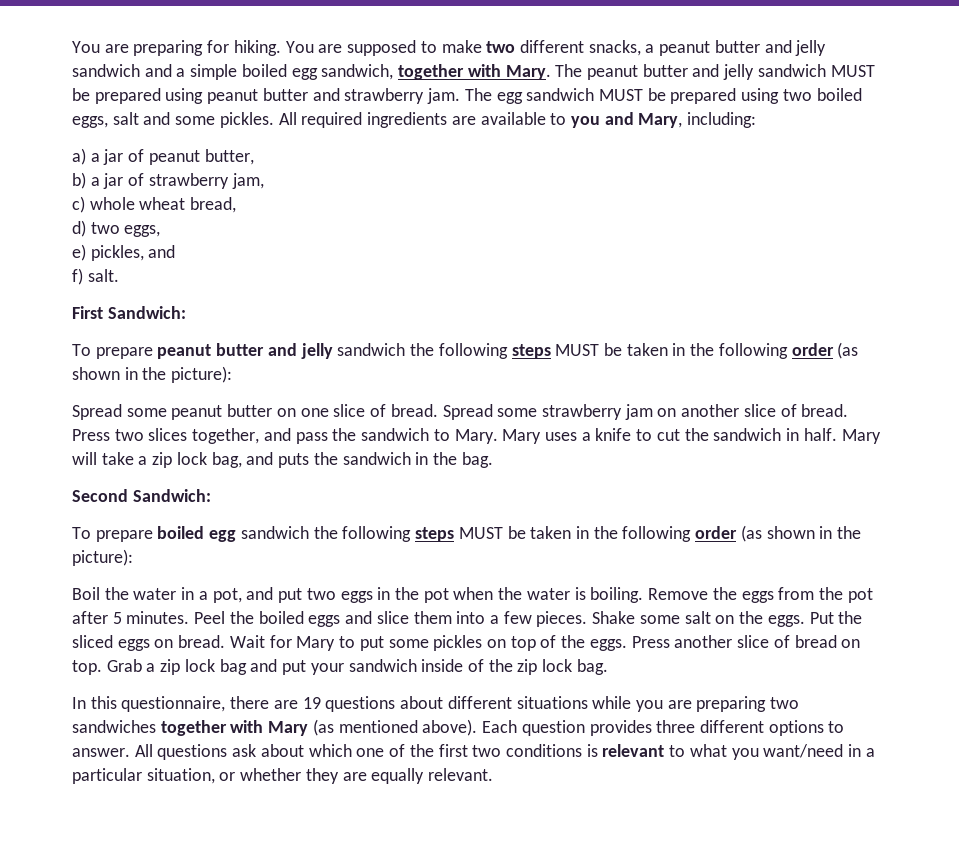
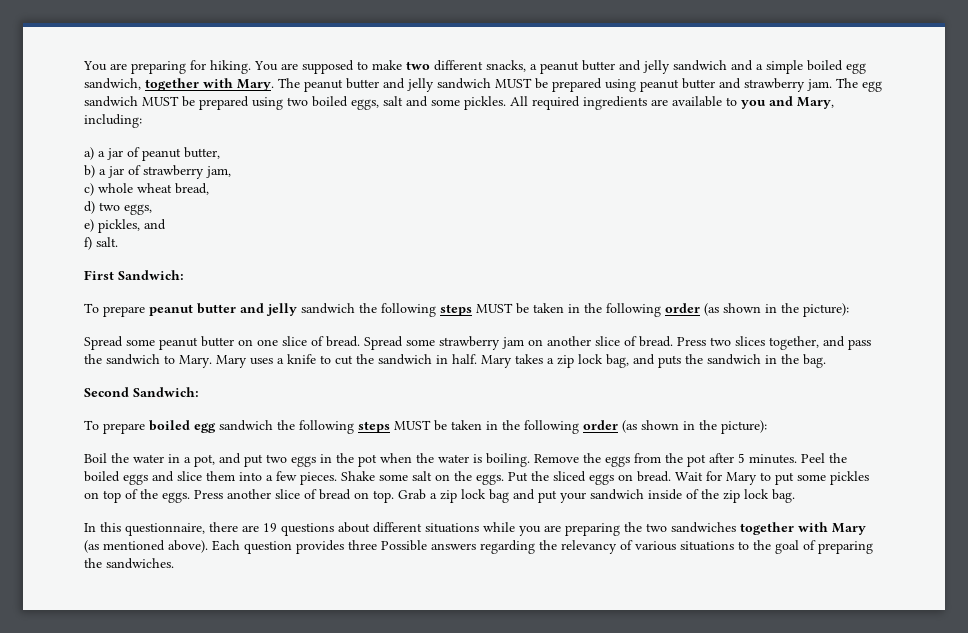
[72,452,134,465] will take -> [515,354,543,364] takes
(767, 704) none -> [624,522,642,532] the
[699,720,845,736] [72,744,875,760] [72,768,494,784] different options to answer. All questions ask about which one of the first two conditions is relevant to what you want/need in a particular situation, or whether they are equally relevant. -> [381,540,873,554] [84,558,174,569] Possible answers regarding the relevancy of various situations to the goal of preparing the sandwiches.

